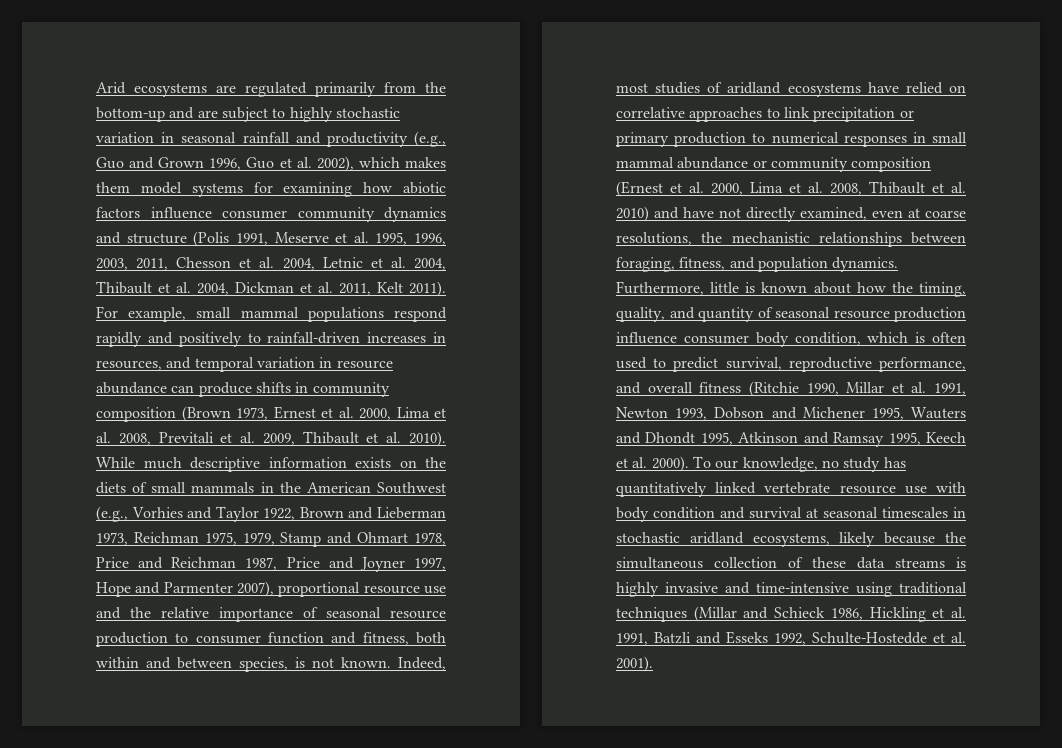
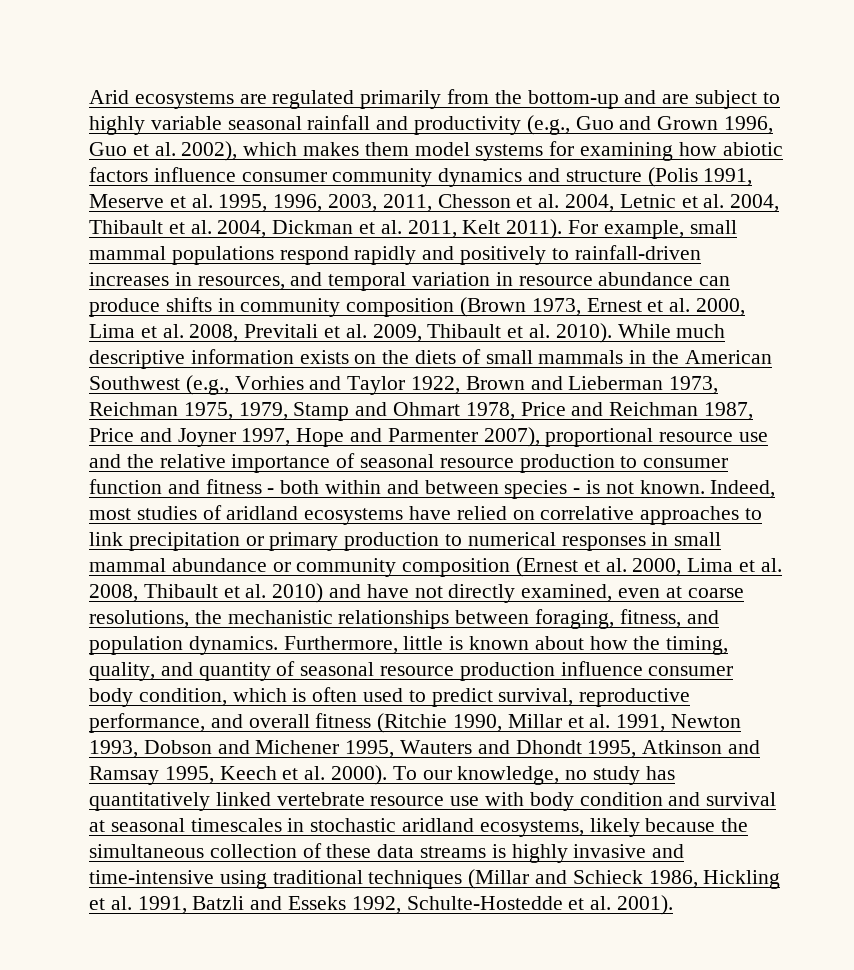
[335,107,400,118] [96,132,175,143] stochastic variation in -> [150,116,222,130] variable
[362,632,409,645] fitness, -> [205,479,275,494] fitness -
[239,657,288,672] species, -> [504,480,581,499] species -

